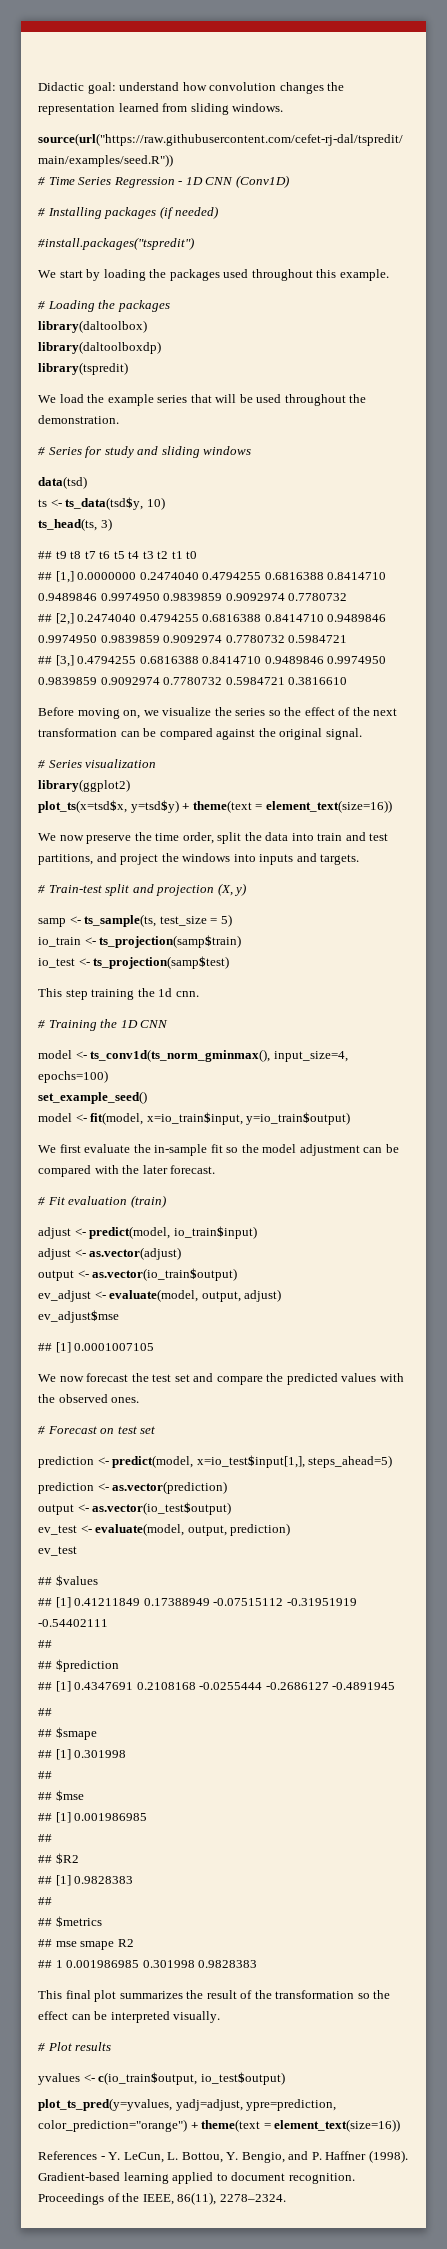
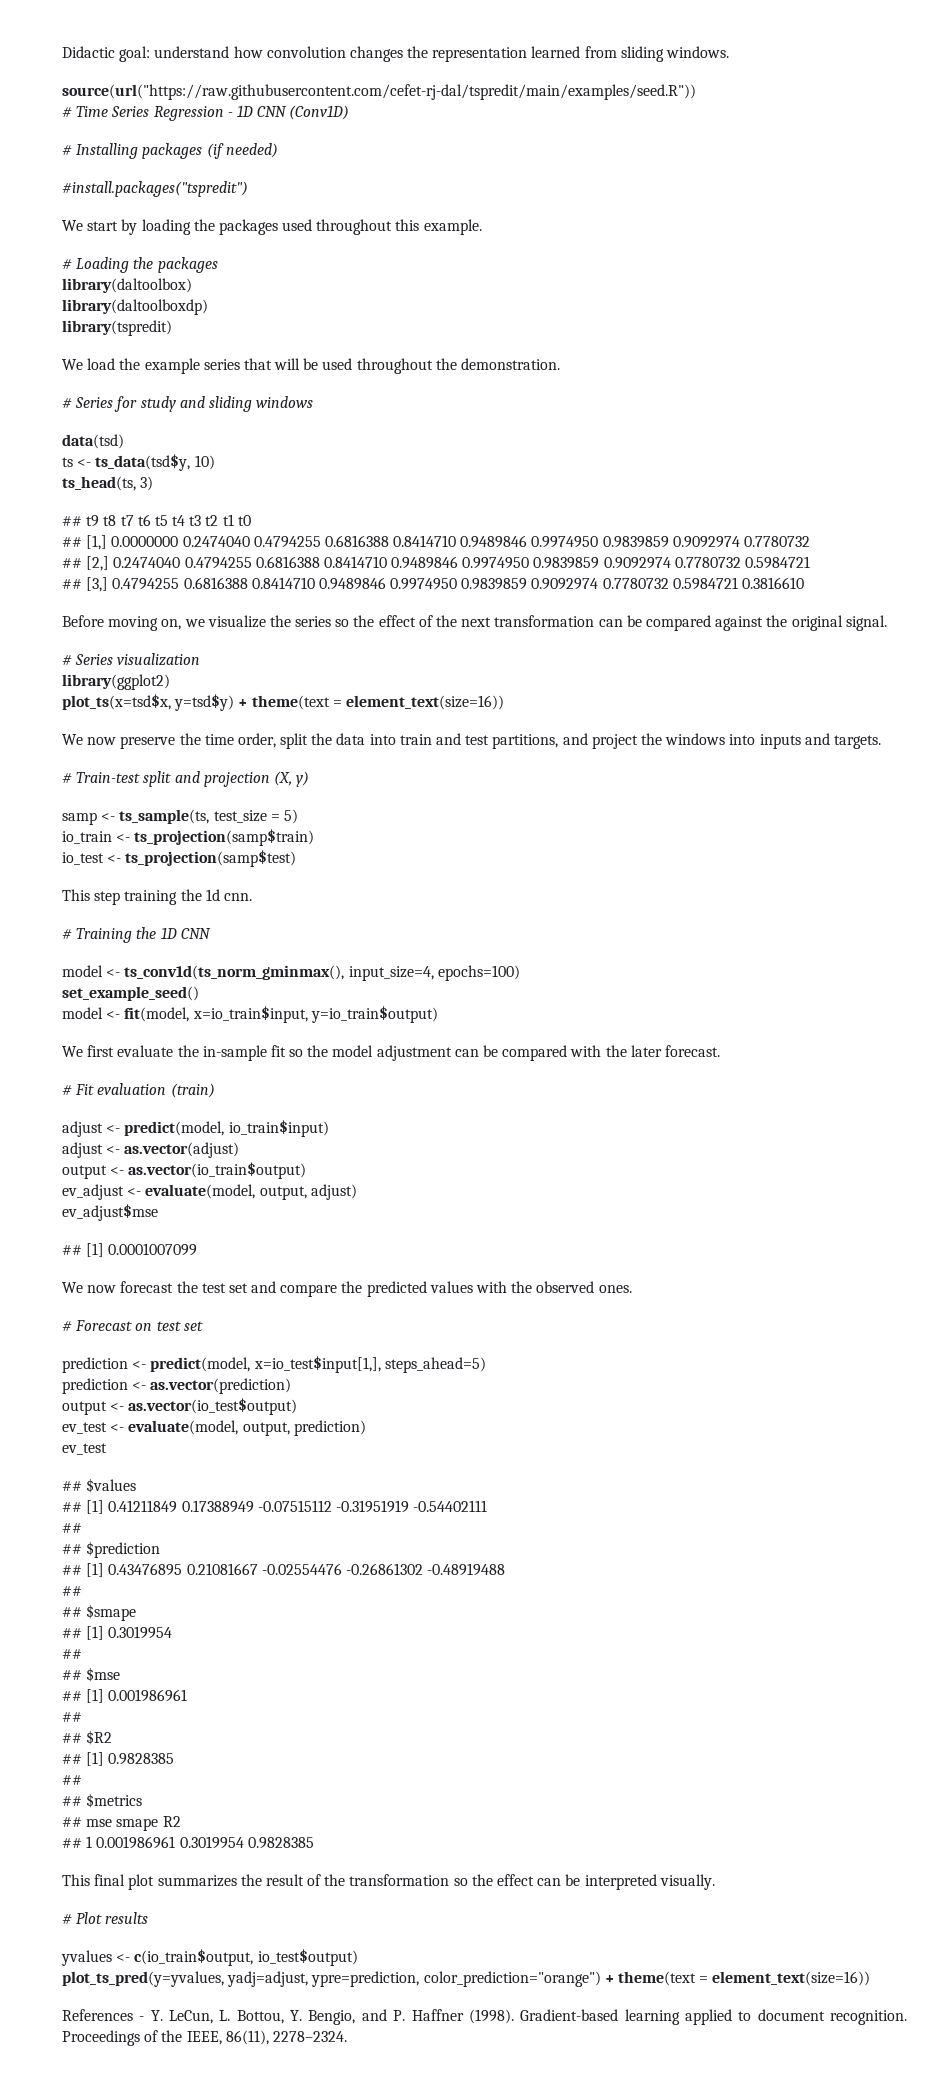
[74,1343,155,1351] 0.0001007105 -> [108,1243,198,1256] 0.0001007099
[74,1682,396,1690] 0.4347691 0.2108168 -0.0255444 -0.2686127 -0.4891945 -> [108,1563,506,1576] 0.43476895 0.21081667 -0.02554476 -0.26861302 -0.48919488
[74,1750,127,1758] 0.301998 -> [108,1626,173,1639] 0.3019954
[74,1813,148,1821] 0.001986985 -> [108,1689,188,1702] 0.001986961
[74,1876,134,1884] 0.9828383 -> [108,1753,175,1765] 0.9828385
[66,1960,258,1968] 0.001986985 0.301998 0.9828383 -> [96,1836,314,1849] 0.001986961 0.3019954 0.9828385

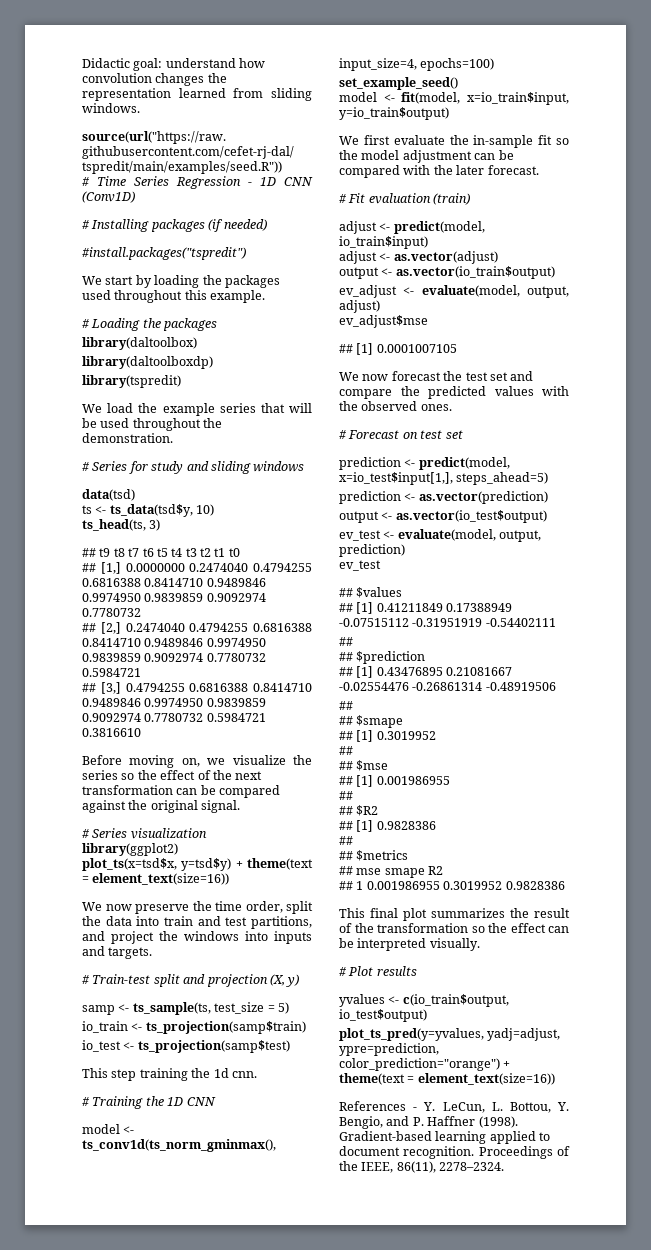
[108,1243,198,1256] 0.0001007099 -> [376,344,457,353] 0.0001007105
[345,1563,506,1576] -0.26861302 -0.48919488 -> [412,682,556,691] -0.26861314 -0.48919506
[108,1626,173,1639] 0.3019954 -> [376,731,436,740] 0.3019952
[108,1689,188,1702] 0.001986961 -> [376,776,450,785] 0.001986955
[108,1753,175,1765] 0.9828385 -> [376,821,436,830] 0.9828386
[96,1836,314,1849] 0.001986961 0.3019954 0.9828385 -> [366,881,565,890] 0.001986955 0.3019952 0.9828386

